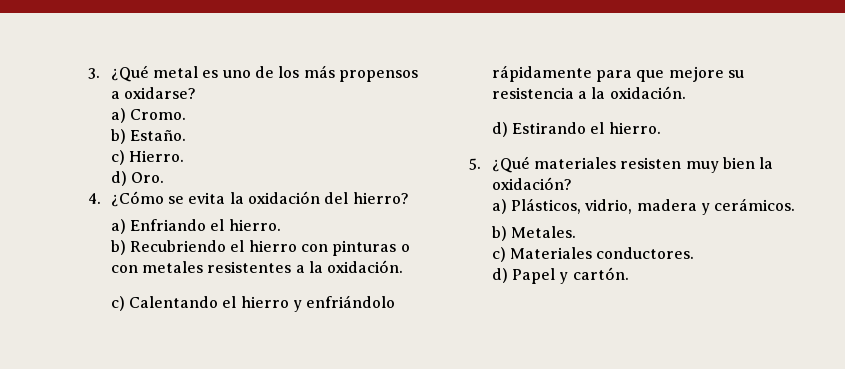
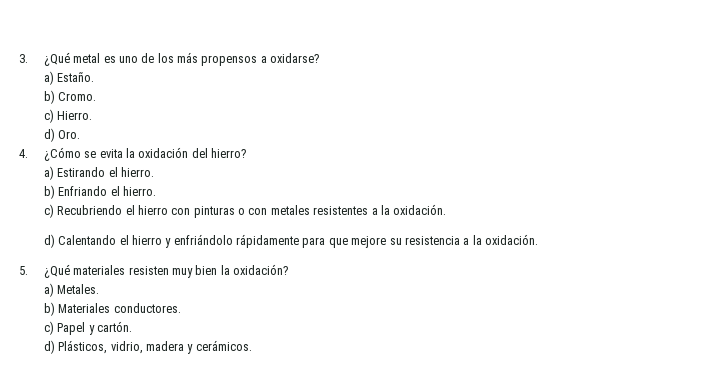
[130,109,187,120] [110,129,187,144] Cromo. // b) Estaño. -> [57,72,95,82] [43,90,97,104] Estaño. // b) Cromo.
(126, 226) none -> [57,167,154,177] [43,185,55,199] Estirando el hierro. // b)
[110,240,126,255] b) -> [43,204,54,218] c)
[110,296,125,311] c) -> [43,234,55,248] d)
[491,122,661,137] // d) Estirando el hierro. -> (539, 239) none
(507, 206) none -> [57,284,100,294] [43,302,181,316] [43,321,132,335] [43,340,55,354] Metales. // b) Materiales conductores. // c) Papel y cartón. // d)
[491,226,577,241] [491,247,695,262] [491,267,629,284] // b) Metales. // c) Materiales conductores. // d) Papel y cartón. -> (252, 345) none

